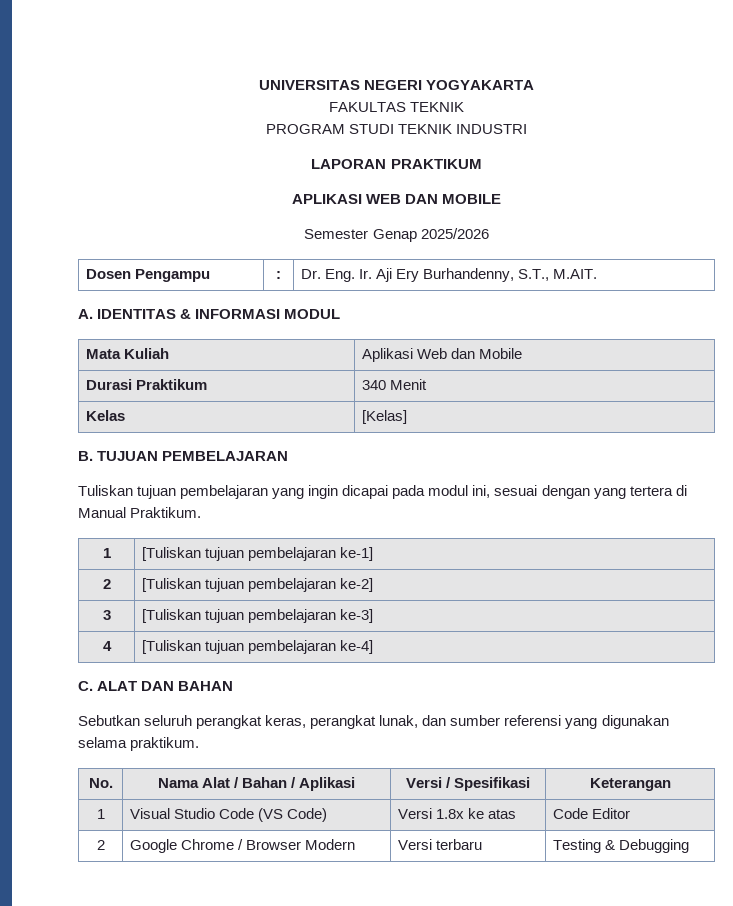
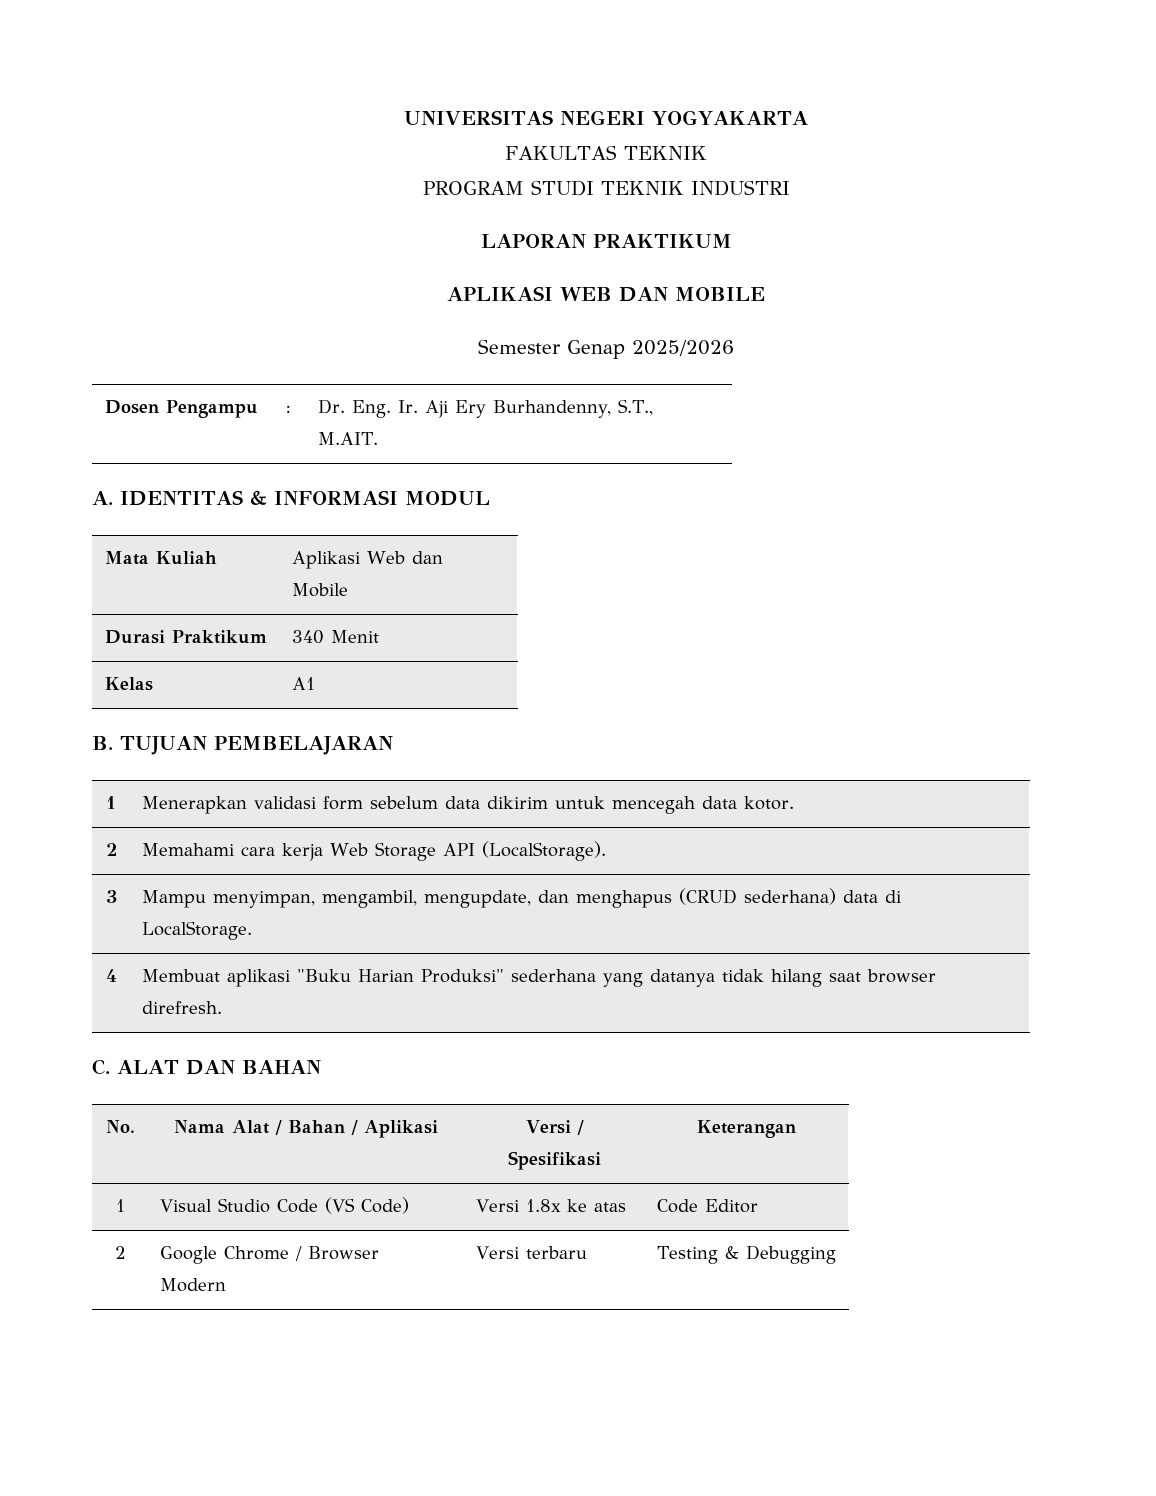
[361,410,407,424] [Kelas] -> [291,677,315,690] A1
[78,485,687,499] [78,507,202,518] [102,548,111,558] [141,547,373,561] [102,579,111,589] [141,578,373,592] [102,610,111,620] [141,609,373,623] [102,641,112,651] [141,640,373,654] [78,681,234,691] [78,715,669,729] [78,737,200,751] // Tuliskan tujuan pembelajaran yang ingin dicapai pada modul ini, sesuai dengan yang tertera di Manual Praktikum. // 1 | [Tuliskan tujuan pembelajaran ke-1] // 2 | [Tuliskan tujuan pembelajaran ke-2] // 3 | [Tuliskan tujuan pembelajaran ke-3] // 4 | [Tuliskan tujuan pembelajaran ke-4] // C. ALAT DAN BAHAN // Sebutkan seluruh perangkat keras, perangkat lunak, dan sumber referensi yang digunakan selama praktikum. -> [106,796,116,809] [141,796,794,814] [105,843,117,856] [141,841,606,861] [105,890,117,903] [141,888,901,908] [141,921,252,940] [105,969,117,982] [141,969,936,987] [141,1001,222,1014] [92,1059,321,1075] // 1 | Menerapkan validasi form sebelum data dikirim untuk mencegah data kotor. // 2 | Memahami cara kerja Web Storage API (LocalStorage). // 3 | Mampu menyimpan, mengambil, mengupdate, dan menghapus (CRUD sederhana) data di LocalStorage. // 4 | Membuat aplikasi "Buku Harian Produksi" sederhana yang datanya tidak hilang saat browser direfresh. // C. ALAT DAN BAHAN

